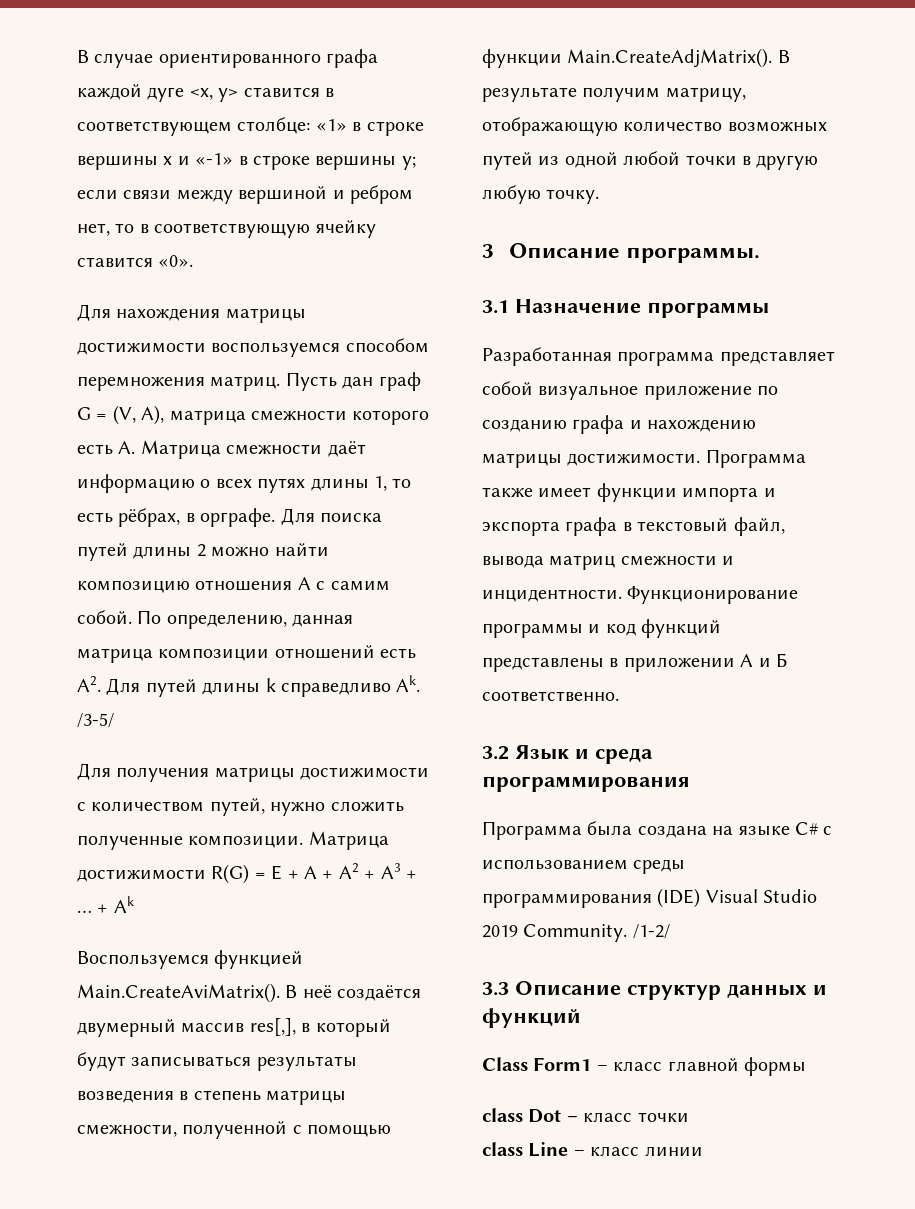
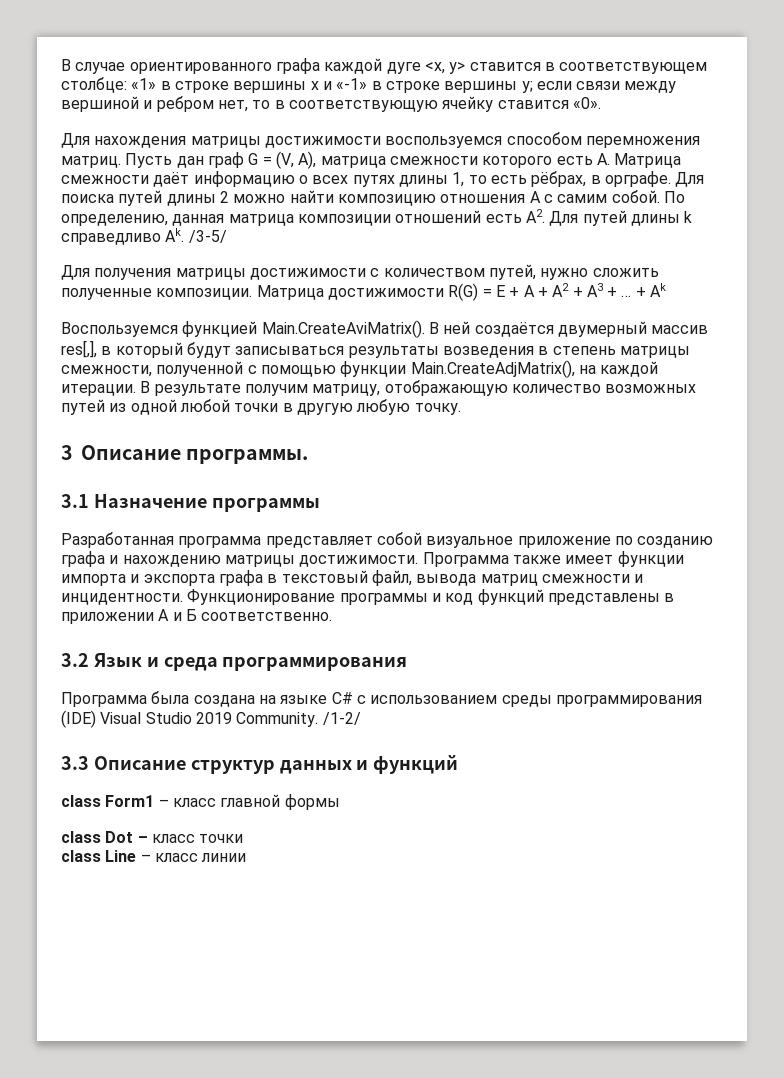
[302,985,332,998] неё -> [443,321,471,334] ней
[567,48,773,68] Main.CreateAdjMatrix(). -> [410,360,659,378] [61,384,136,396] Main.CreateAdjMatrix(), на каждой итерации.
[482,1057,528,1071] Class -> [61,795,101,807] class

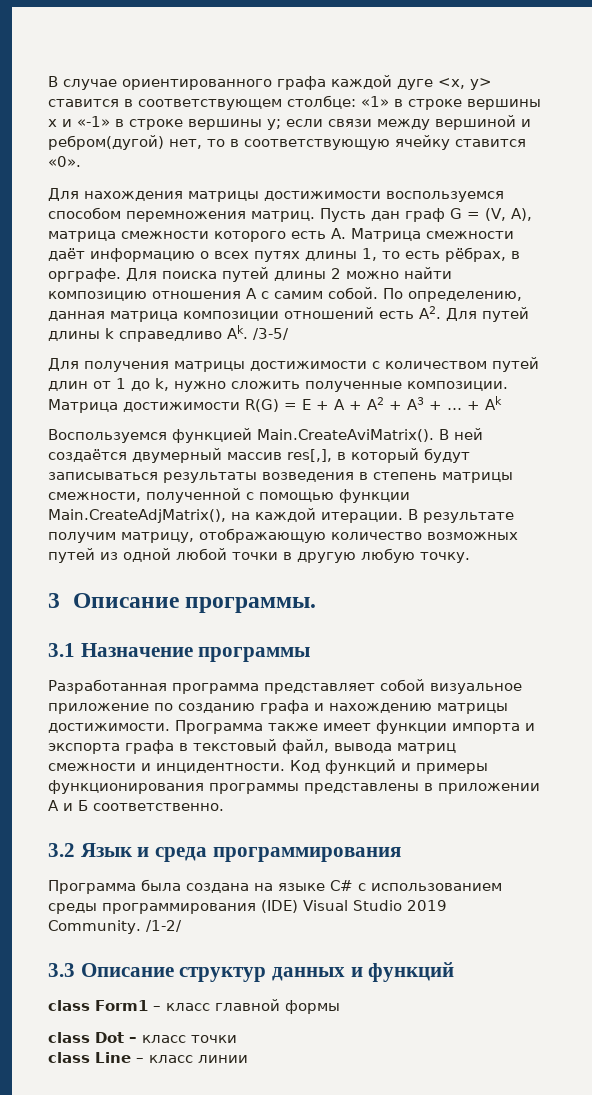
[156,96,214,112] ребром -> [48,135,164,150] ребром(дугой)
[488,264,536,280] путей, -> [492,357,539,372] [48,378,169,391] путей длин от 1 до k,
[187,589,544,605] Функционирование программы и код функций -> [290,759,488,774] [48,780,299,794] Код функций и примеры функционирования программы

